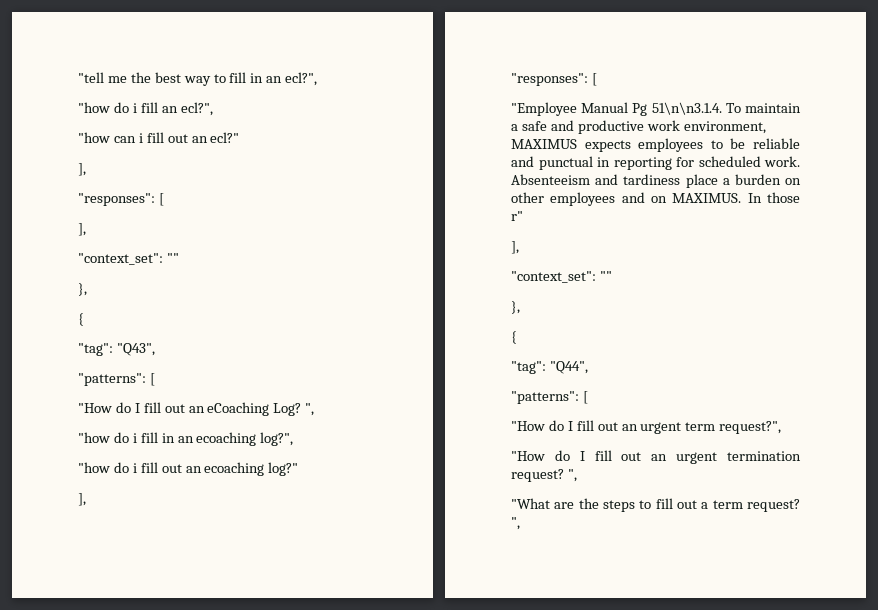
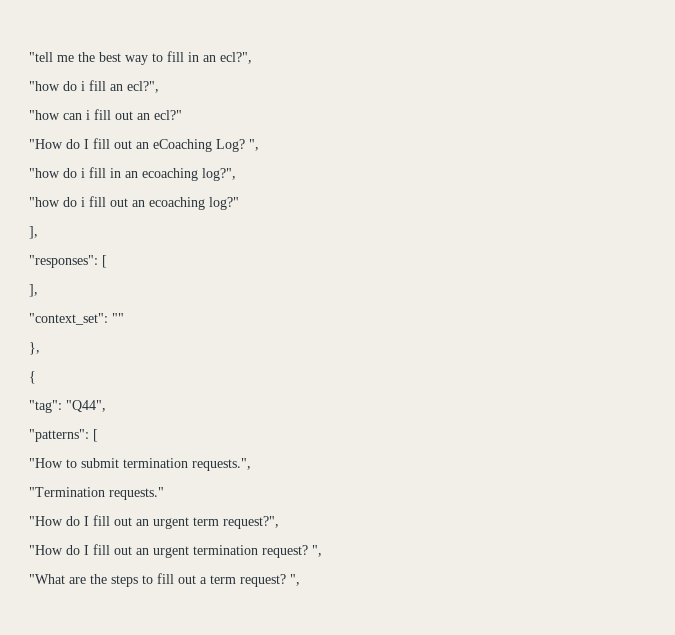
[78,163,86,176] [78,193,164,206] [78,223,86,236] [78,253,179,265] [78,283,87,296] [78,313,84,326] [78,343,155,356] [78,373,155,386] // ], // "responses": [ // ], // "context_set": "" // }, // { // "tag": "Q43", // "patterns": [ -> (182, 115) none
[511,102,801,116] [511,120,766,134] [511,138,800,152] [511,156,800,170] [511,174,801,188] [511,192,800,206] [511,211,523,221] // "Employee Manual Pg 51\n\n3.1.4. To maintain a safe and productive work environment, MAXIMUS expects employees to be reliable and punctual in reporting for scheduled work. Absenteeism and tardiness place a burden on other employees and on MAXIMUS. In those r" -> (107, 261) none
(588, 397) none -> [29,458,251,471] [29,487,164,500] // "How to submit termination requests.", // "Termination requests."

